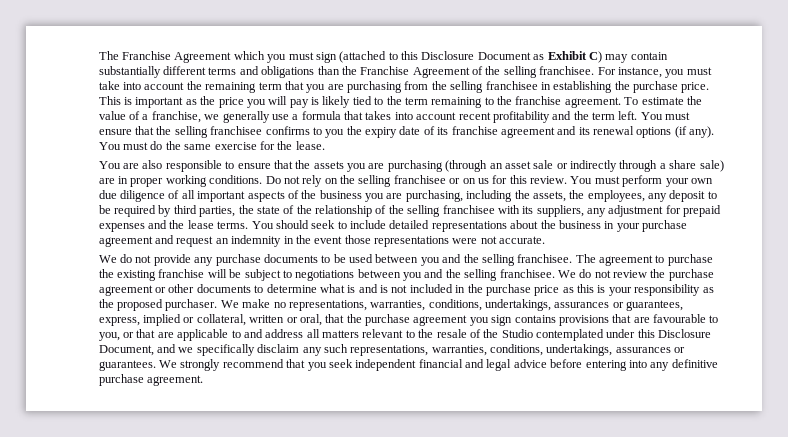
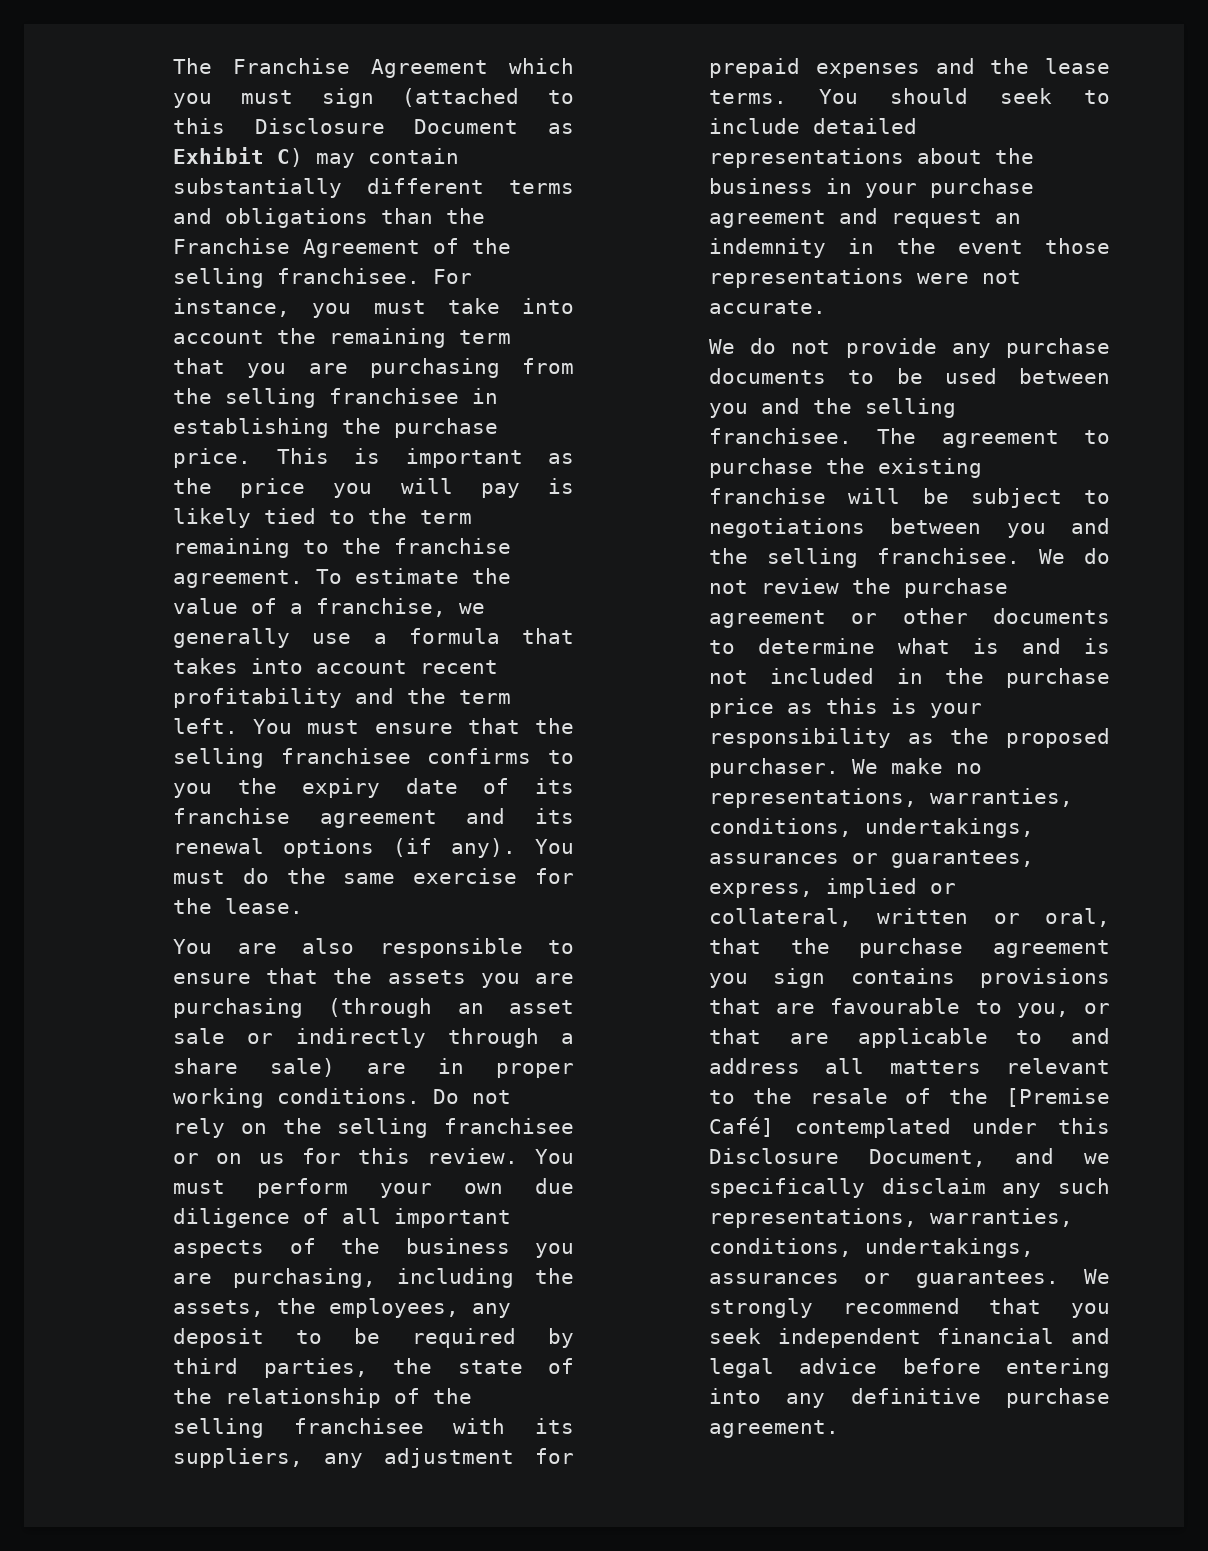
[501,329,533,338] Studio -> [1006,1088,1110,1107] [709,1117,775,1137] [Premise Café]

